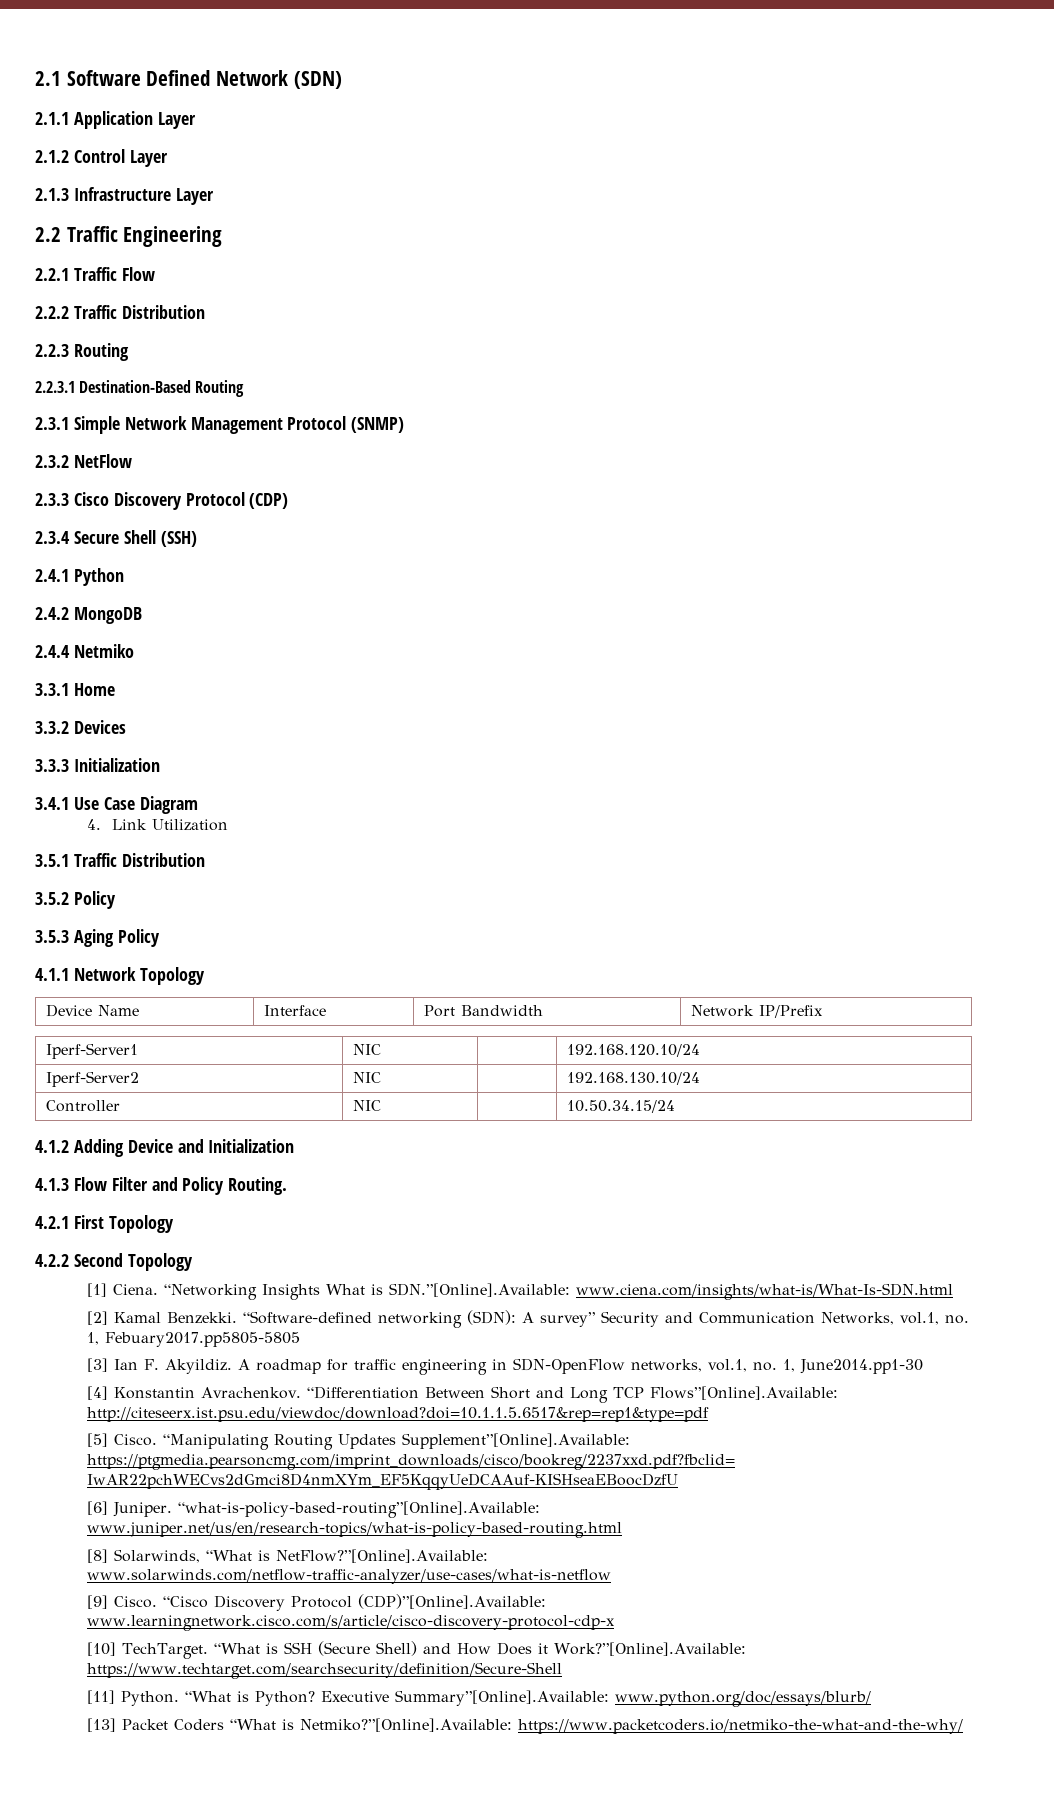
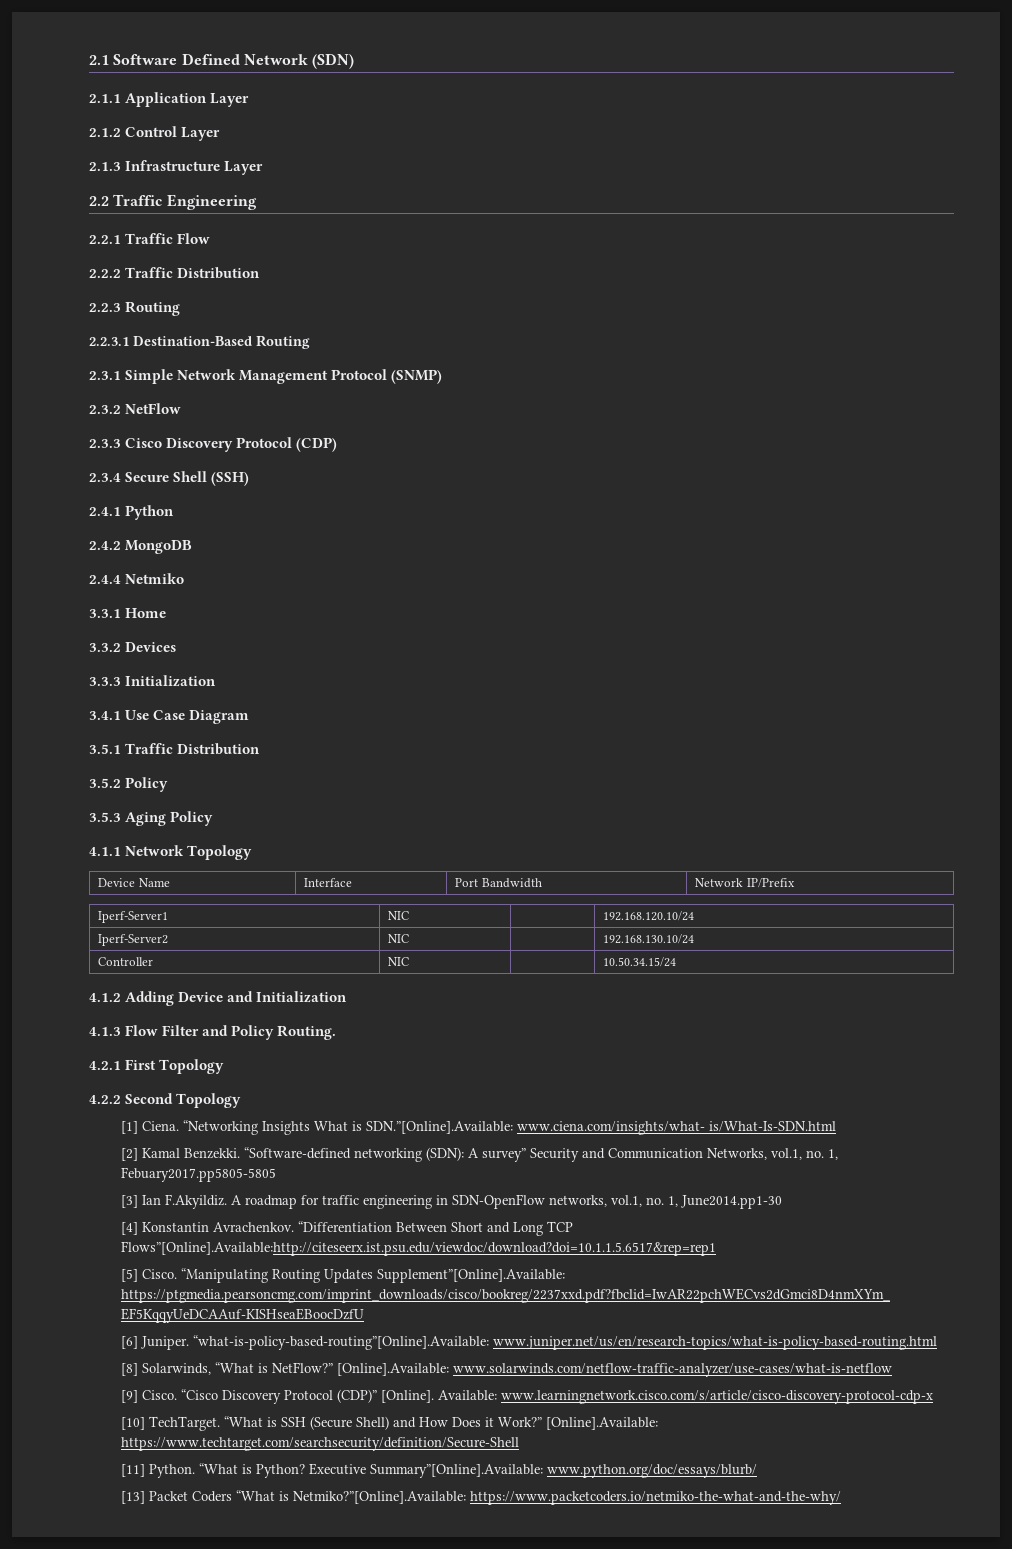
[86,819,229,831] // 4. Link Utilization -> (250, 717) none
[575,1283,953,1300] www.ciena.com/insights/what-is/What-Is-SDN.html -> [516,1121,836,1135] www.ciena.com/insights/what- is/What-Is-SDN.html
[143,1359,232,1374] F. Akyildiz. -> [164,1194,227,1209] F.Akyildiz.
[649,1386,838,1400] [86,1407,709,1422] Flows”[Online].Available: http://citeseerx.ist.psu.edu/viewdoc/download?doi=10.1.1.5.6517&rep=rep1&type=pdf -> [120,1241,716,1256] Flows”[Online].Available:http://citeseerx.ist.psu.edu/viewdoc/download?doi=10.1.1.5.6517&rep=rep1
[275,1549,488,1563] NetFlow?”[Online].Available: -> [271,1362,449,1376] NetFlow?” [Online].Available:
[357,1594,546,1609] (CDP)”[Online].Available: -> [336,1389,497,1403] (CDP)” [Online]. Available:
[553,1642,746,1656] Work?”[Online].Available: -> [497,1417,658,1430] Work?” [Online].Available:

